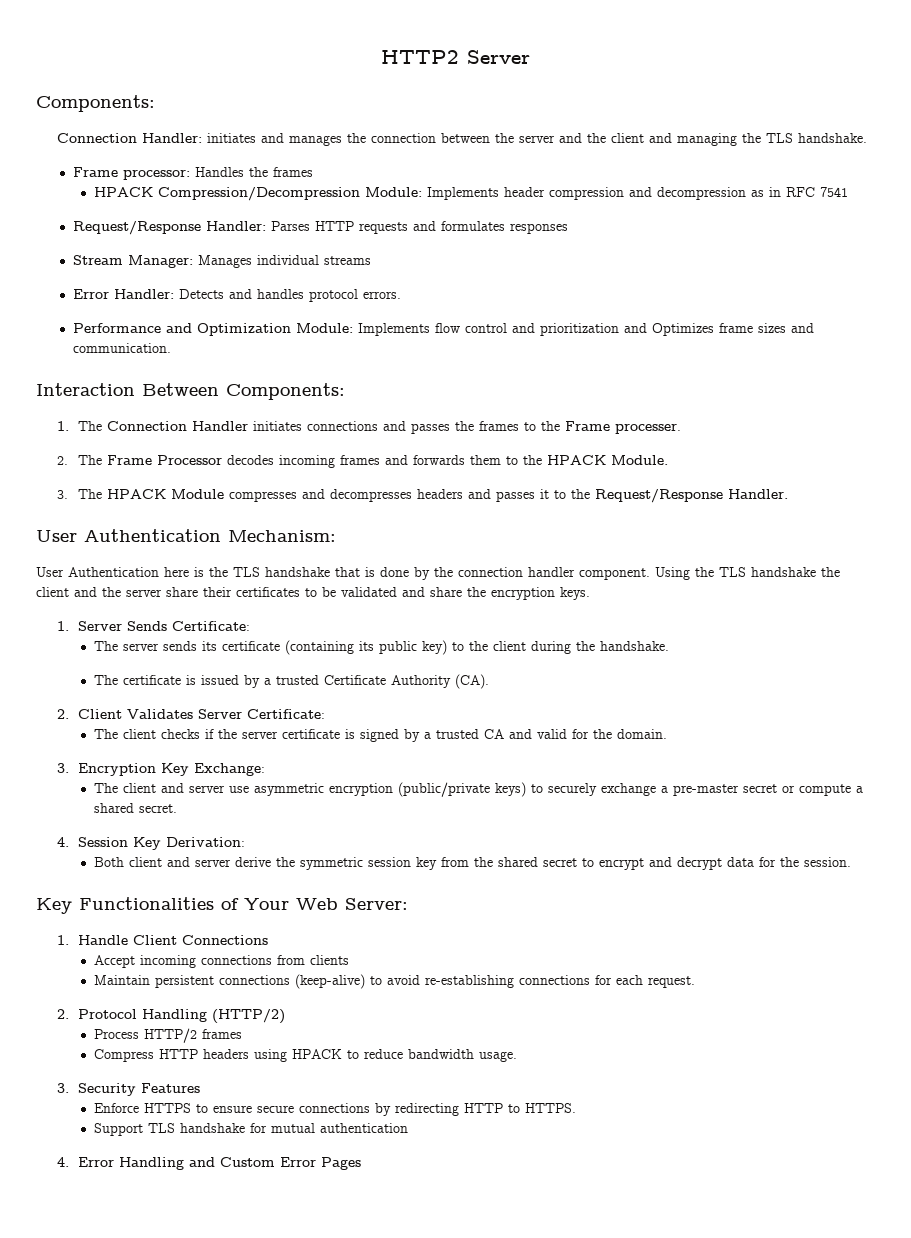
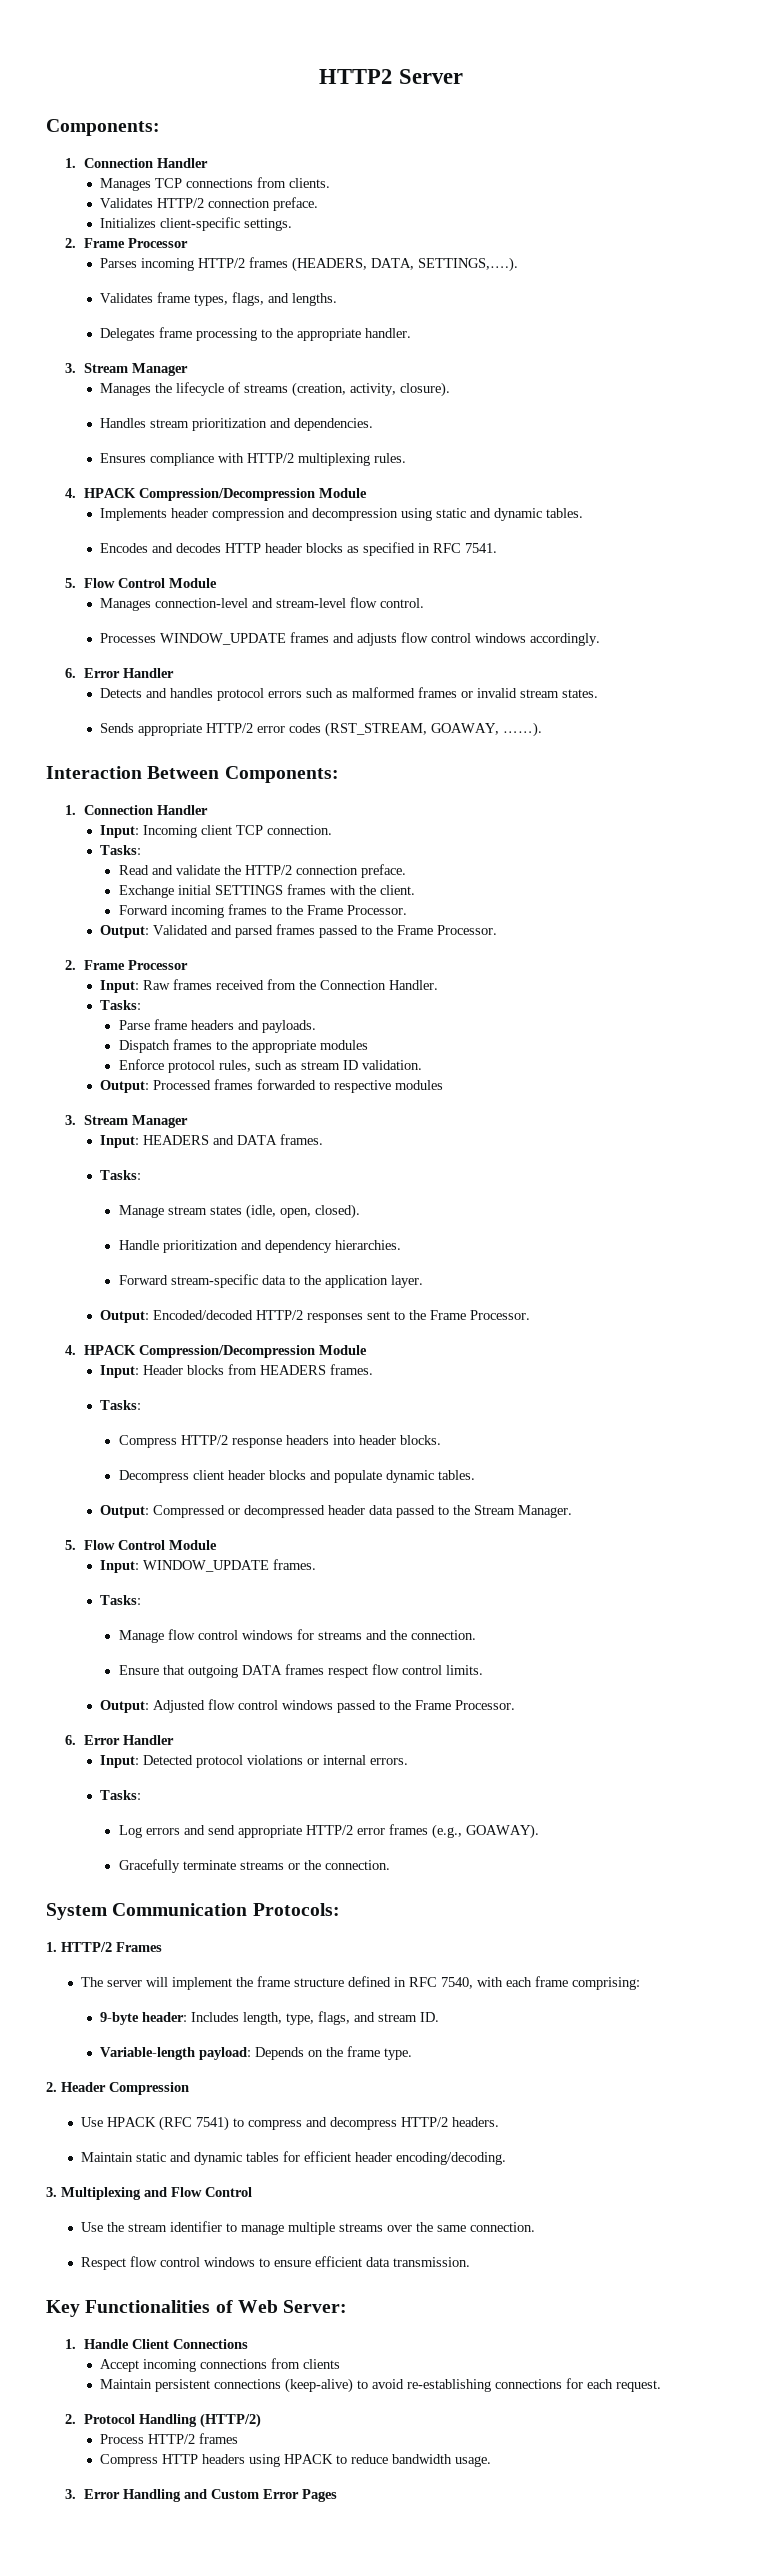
[57,133,868,146] [72,167,313,180] [93,187,422,201] Connection Handler: initiates and manages the connection between the server and the client and managing the TLS handshake. // Frame processor: Handles the frames // HPACK Compression/Decompression Module: -> [64,158,208,168] [99,177,330,191] [99,197,318,211] [99,217,292,231] [64,238,188,248] [99,257,518,272] [99,292,337,306] [99,327,411,341] [64,363,188,376] [99,382,450,397] [99,418,373,431] [99,453,406,466] [64,488,367,501] 1. Connection Handler // Manages TCP connections from clients. // Validates HTTP/2 connection preface. // Initializes client-specific settings. // 2. Frame Processor // Parses incoming HTTP/2 frames (HEADERS, DATA, SETTINGS,….). // Validates frame types, flags, and lengths. // Delegates frame processing to the appropriate handler. // 3. Stream Manager // Manages the lifecycle of streams (creation, activity, closure). // Handles stream prioritization and dependencies. // Ensures compliance with HTTP/2 multiplexing rules. // 4. HPACK Compression/Decompression Module //
[750,187,848,197] [72,221,568,235] [72,255,371,268] [72,289,401,302] [72,323,814,336] [72,343,171,353] as in RFC 7541 // Request/Response Handler: Parses HTTP requests and formulates responses // Stream Manager: Manages individual streams // Error Handler: Detects and handles protocol errors. // Performance and Optimization Module: Implements flow control and prioritization and Optimizes frame sizes and communication. -> [400,508,583,521] [99,542,497,556] [64,578,217,588] [99,597,424,611] [99,632,600,646] [64,668,174,678] [99,687,598,701] [99,722,542,737] using static and dynamic tables. // Encodes and decodes HTTP header blocks as specified in RFC 7541. // 5. Flow Control Module // Manages connection-level and stream-level flow control. // Processes WINDOW_UPDATE frames and adjusts flow control windows accordingly. // 6. Error Handler // Detects and handles protocol errors such as malformed frames or invalid stream states. // Sends appropriate HTTP/2 error codes (RST_STREAM, GOAWAY, ……).
[78,421,682,434] [57,455,669,468] [57,489,789,503] [36,529,336,542] [36,567,840,580] [36,587,590,600] [57,621,251,631] [93,640,669,655] [93,674,489,689] [57,709,326,719] [93,729,667,742] [57,763,266,776] [93,782,863,797] [93,803,177,813] [57,837,246,850] [93,857,851,870] The Connection Handler initiates connections and passes the frames to the Frame processer. // 2. The Frame Processor decodes incoming frames and forwards them to the HPACK Module. // 3. The HPACK Module compresses and decompresses headers and passes it to the Request/Response Handler. // User Authentication Mechanism: // User Authentication here is the TLS handshake that is done by the connection handler component. Using the TLS handshake the client and the server share their certificates to be validated and share the encryption keys. // 1. Server Sends Certificate: // The server sends its certificate (containing its public key) to the client during the handshake. // The certificate is issued by a trusted Certificate Authority (CA). // 2. Client Validates Server Certificate: // The client checks if the server certificate is signed by a trusted CA and valid for the domain. // 3. Encryption Key Exchange: // The client and server use asymmetric encryption (public/private keys) to securely exchange a pre-master secret or compute a shared secret. // 4. Session Key Derivation: // Both client and server derive the symmetric session key from the shared secret to encrypt and decrypt data for the session. -> [83,805,208,815] [99,825,332,838] [99,845,141,855] [118,864,406,878] [118,884,415,898] [118,904,407,918] [99,924,497,938] [64,960,188,970] [99,979,438,993] [99,1000,141,1010] [118,1019,316,1033] [118,1039,368,1053] [118,1059,422,1073] [99,1079,443,1093] [64,1115,188,1128] [99,1134,323,1148] [99,1170,141,1180] [118,1204,360,1219] [118,1240,401,1253] [118,1274,423,1288] [99,1310,530,1323] [64,1345,367,1358] [99,1364,373,1378] [99,1400,141,1410] [118,1435,441,1448] [118,1470,475,1483] [99,1505,572,1518] [64,1540,217,1550] [99,1559,316,1573] [99,1595,141,1605] [118,1629,476,1643] [118,1664,483,1678] [99,1699,515,1713] [64,1735,174,1745] [99,1755,408,1768] [99,1790,141,1800] [118,1824,539,1839] [118,1859,390,1873] [46,1903,340,1920] [46,1942,162,1952] [80,1976,640,1990] [99,2011,439,2025] [99,2046,412,2060] [46,2082,189,2095] [80,2116,499,2131] [80,2151,506,2165] [46,2187,252,2200] [80,2221,535,2235] [80,2256,470,2270] Connection Handler // Input: Incoming client TCP connection. // Tasks: // Read and validate the HTTP/2 connection preface. // Exchange initial SETTINGS frames with the client. // Forward incoming frames to the Frame Processor. // Output: Validated and parsed frames passed to the Frame Processor. // 2. Frame Processor // Input: Raw frames received from the Connection Handler. // Tasks: // Parse frame headers and payloads. // Dispatch frames to the appropriate modules // Enforce protocol rules, such as stream ID validation. // Output: Processed frames forwarded to respective modules // 3. Stream Manager // Input: HEADERS and DATA frames. // Tasks: // Manage stream states (idle, open, closed). // Handle prioritization and dependency hierarchies. // Forward stream-specific data to the application layer. // Output: Encoded/decoded HTTP/2 responses sent to the Frame Processor. // 4. HPACK Compression/Decompression Module // Input: Header blocks from HEADERS frames. // Tasks: // Compress HTTP/2 response headers into header blocks. // Decompress client header blocks and populate dynamic tables. // Output: Compressed or decompressed header data passed to the Stream Manager. // 5. Flow Control Module // Input: WINDOW_UPDATE frames. // Tasks: // Manage flow control windows for streams and the connection. // Ensure that outgoing DATA frames respect flow control limits. // Output: Adjusted flow control windows passed to the Frame Processor. // 6. Error Handler // Input: Detected protocol violations or internal errors. // Tasks: // Log errors and send appropriate HTTP/2 error frames (e.g., GOAWAY). // Gracefully terminate streams or the connection. // System Communication Protocols: // 1. HTTP/2 Frames // The server will implement the frame structure defined in RFC 7540, with each frame comprising: // 9-byte header: Includes length, type, flags, and stream ID. // Variable-length payload: Depends on the frame type. // 2. Header Compression // Use HPACK (RFC 7541) to compress and decompress HTTP/2 headers. // Maintain static and dynamic tables for efficient header encoding/decoding. // 3. Multiplexing and Flow Control // Use the stream identifier to manage multiple streams over the same connection. // Respect flow control windows to ensure efficient data transmission.
[244,898,289,910] Your -> (233, 2306) none
[78,1083,201,1096] [93,1103,576,1116] [93,1123,408,1136] [57,1157,70,1167] Security Features // Enforce HTTPS to ensure secure connections by redirecting HTTP to HTTPS. // Support TLS handshake for mutual authentication // 4. -> (76, 2494) none

